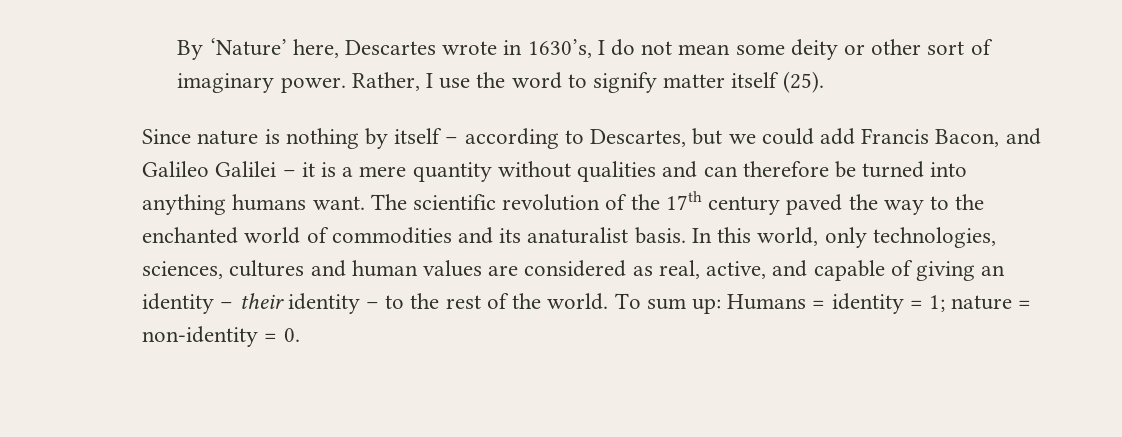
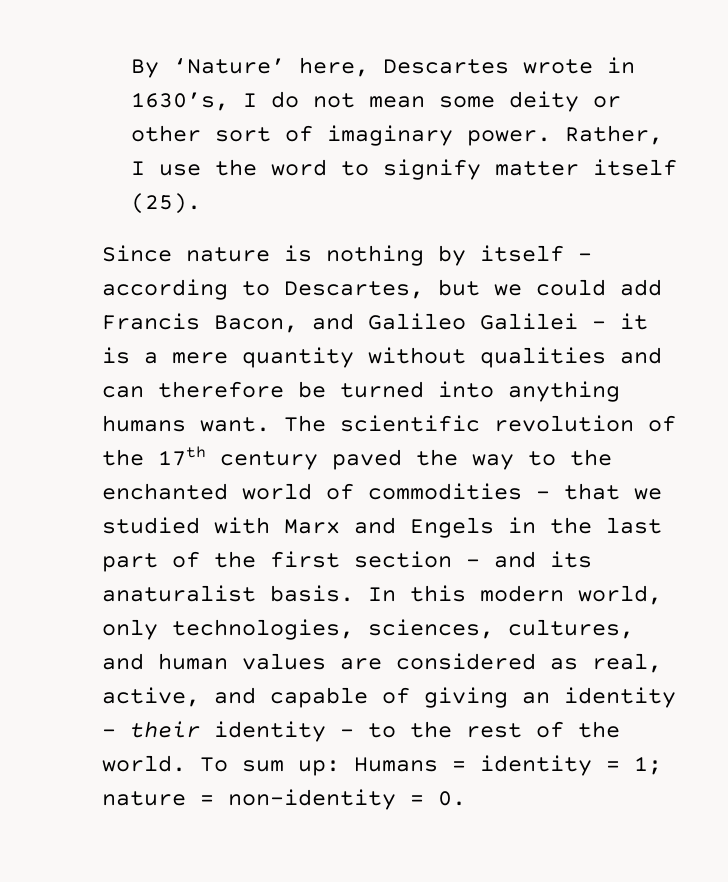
(452, 235) none -> [536,483,663,500] [102,517,663,538] [102,551,481,572] – that we studied with Marx and Engels in the last part of the first section -
(752, 235) none -> [480,585,565,602] modern
[229,260,305,277] cultures -> [508,619,635,639] cultures,

